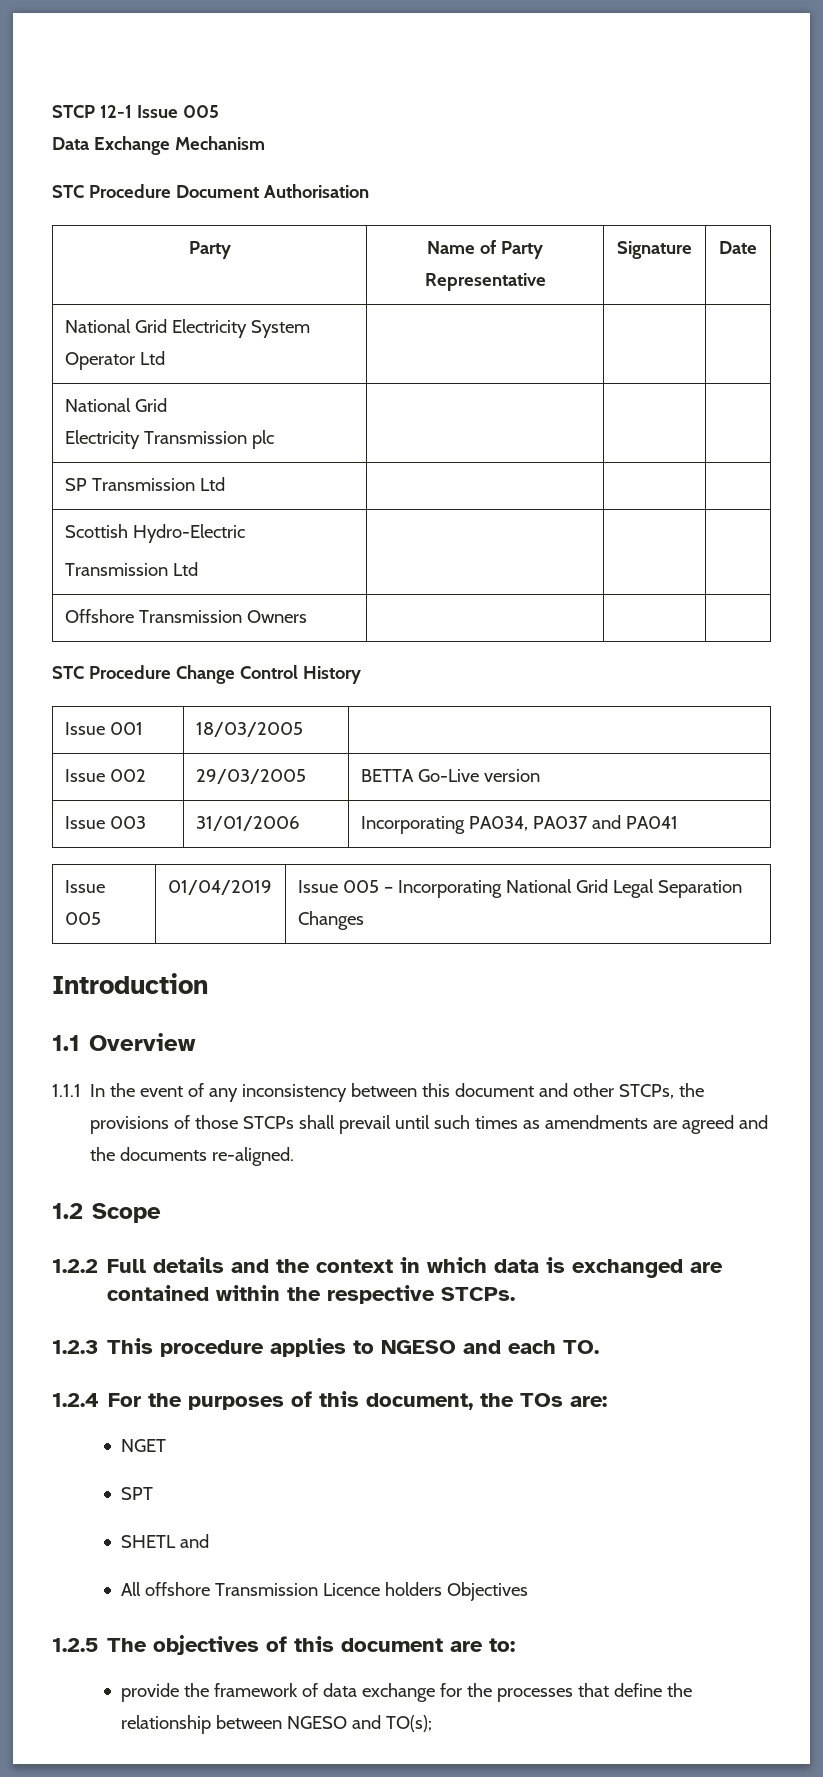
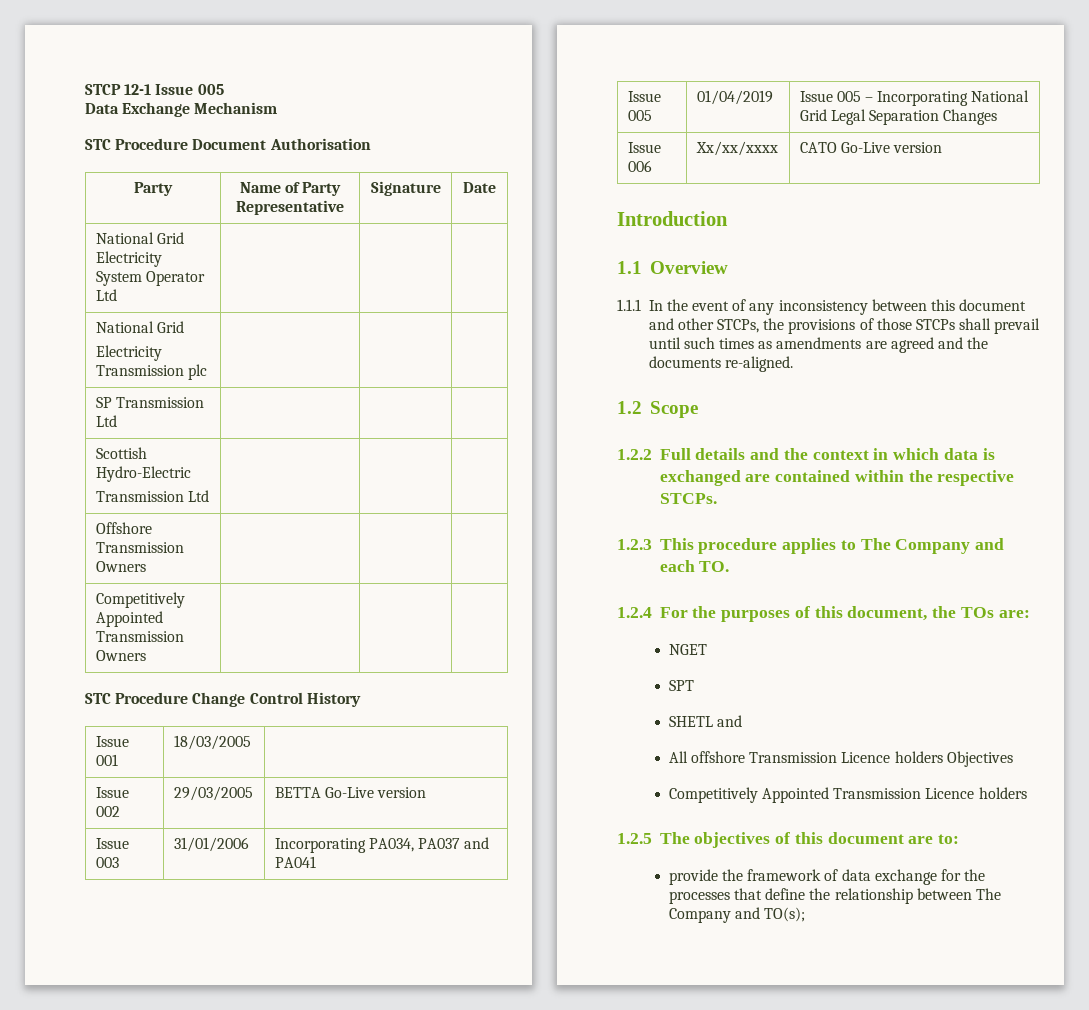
(307, 616) none -> [95,592,185,608] [95,611,163,627] [95,631,184,642] [95,650,146,661] // Competitively Appointed Transmission Owners | | |
(364, 920) none -> [627,142,661,153] [627,160,652,172] [695,141,778,156] [799,142,943,153] // Issue 006 | Xx/xx/xxxx | CATO Go-Live version
[381,1340,457,1354] NGESO -> [860,538,971,554] The Company
(529, 1591) none -> [668,787,1027,803] // Competitively Appointed Transmission Licence holders
[287,1716,348,1729] NGESO -> [975,888,1001,900] [668,908,731,923] The Company

